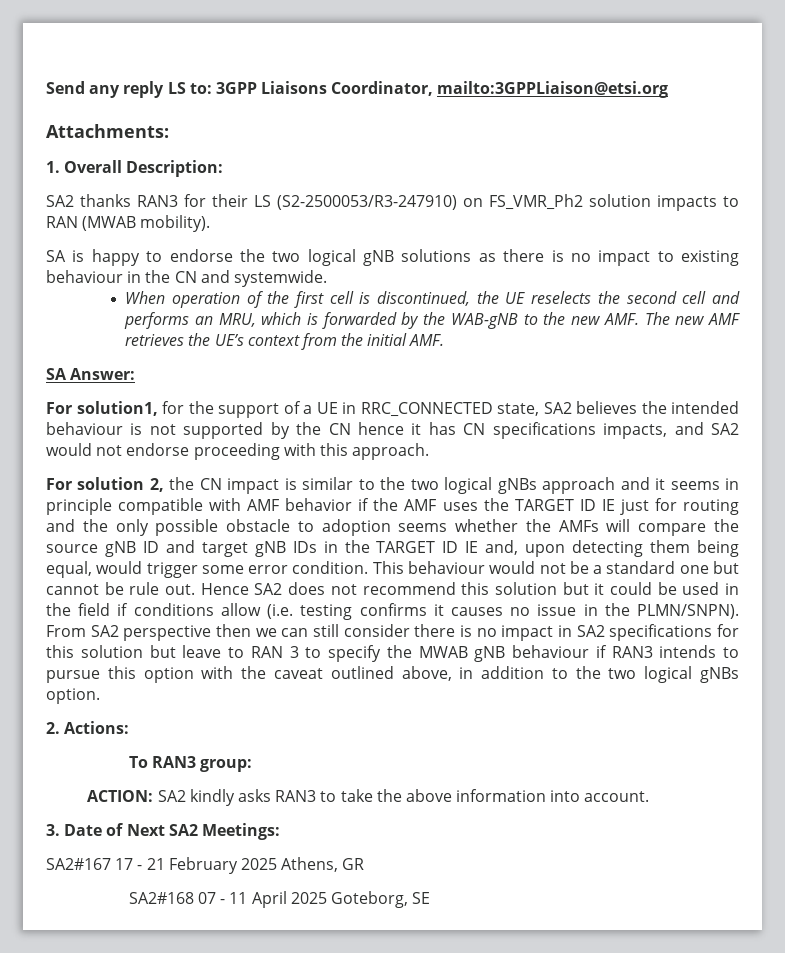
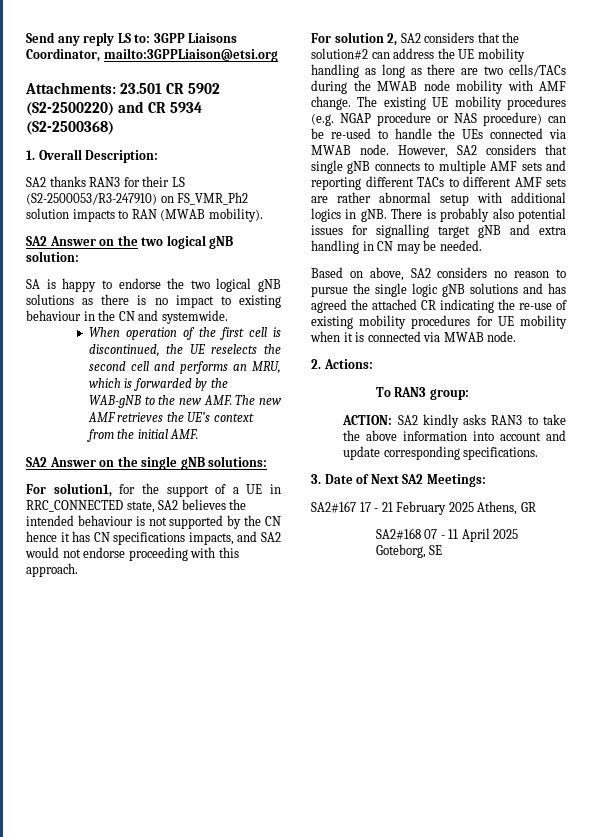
(169, 131) none -> [120,83,221,94] [26,101,203,116] [26,121,114,135] 23.501 CR 5902 (S2-2500220) and CR 5934 (S2-2500368)
(211, 223) none -> [26,235,234,249] [26,251,79,262] // SA2 Answer on the two logical gNB solution:
[46,368,136,380] SA Answer: -> [26,456,268,470] SA2 Answer on the single gNB solutions:
[169,477,740,494] [46,498,740,515] [46,519,739,536] [46,540,739,557] [46,561,740,578] [46,582,739,595] [46,603,739,620] [46,624,739,641] [46,645,739,662] [46,666,740,683] [46,688,100,704] the CN impact is similar to the two logical gNBs approach and it seems in principle compatible with AMF behavior if the AMF uses the TARGET ID IE just for routing and the only possible obstacle to adoption seems whether the AMFs will compare the source gNB ID and target gNB IDs in the TARGET ID IE and, upon detecting them being equal, would trigger some error condition. This behaviour would not be a standard one but cannot be rule out. Hence SA2 does not recommend this solution but it could be used in the field if conditions allow (i.e. testing confirms it causes no issue in the PLMN/SNPN). From SA2 perspective then we can still consider there is no impact in SA2 specifications for this solution but leave to RAN 3 to specify the MWAB gNB behaviour if RAN3 intends to pursue this option with the caveat outlined above, in addition to the two logical gNBs option. -> [400,32,520,43] [311,48,525,62] [311,64,566,78] [311,80,566,94] [311,96,566,110] [311,112,566,126] [311,128,566,139] [311,144,567,158] [311,160,566,174] [311,176,566,190] [311,192,566,206] [311,208,566,222] [311,224,566,238] [311,240,482,254] [311,267,566,281] [311,283,566,297] [311,299,567,313] [311,315,567,329] [310,331,517,342] SA2 considers that the solution#2 can address the UE mobility handling as long as there are two cells/TACs during the MWAB node mobility with AMF change. The existing UE mobility procedures (e.g. NGAP procedure or NAS procedure) can be re-used to handle the UEs connected via MWAB node. However, SA2 considers that single gNB connects to multiple AMF sets and reporting different TACs to different AMF sets are rather abnormal setup with additional logics in gNB. There is probably also potential issues for signalling target gNB and extra handling in CN may be needed. // Based on above, SA2 considers no reason to pursue the single logic gNB solutions and has agreed the attached CR indicating the re-use of existing mobility procedures for UE mobility when it is connected via MWAB node.
[584,791,650,802] account. -> [500,430,566,441] [343,446,539,460] account and update corresponding specifications.

